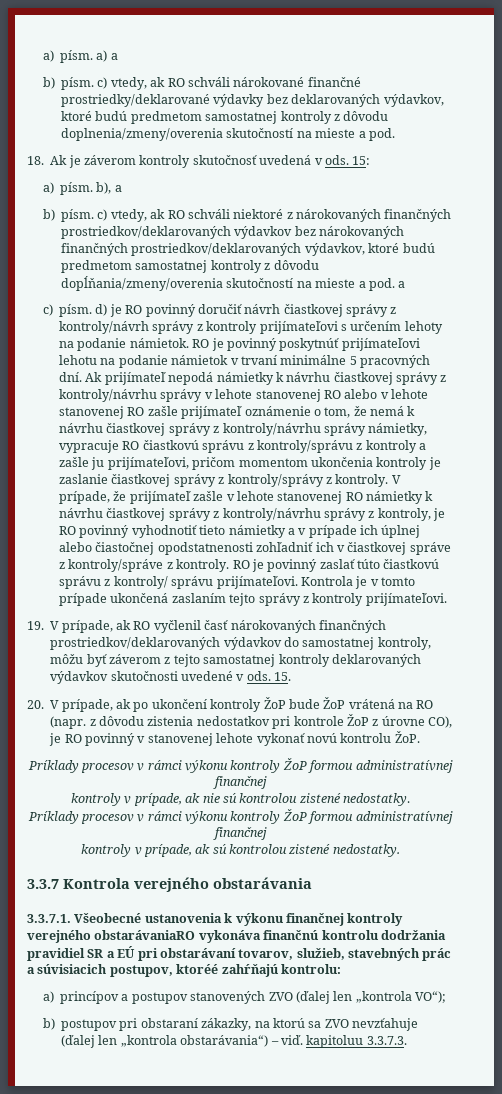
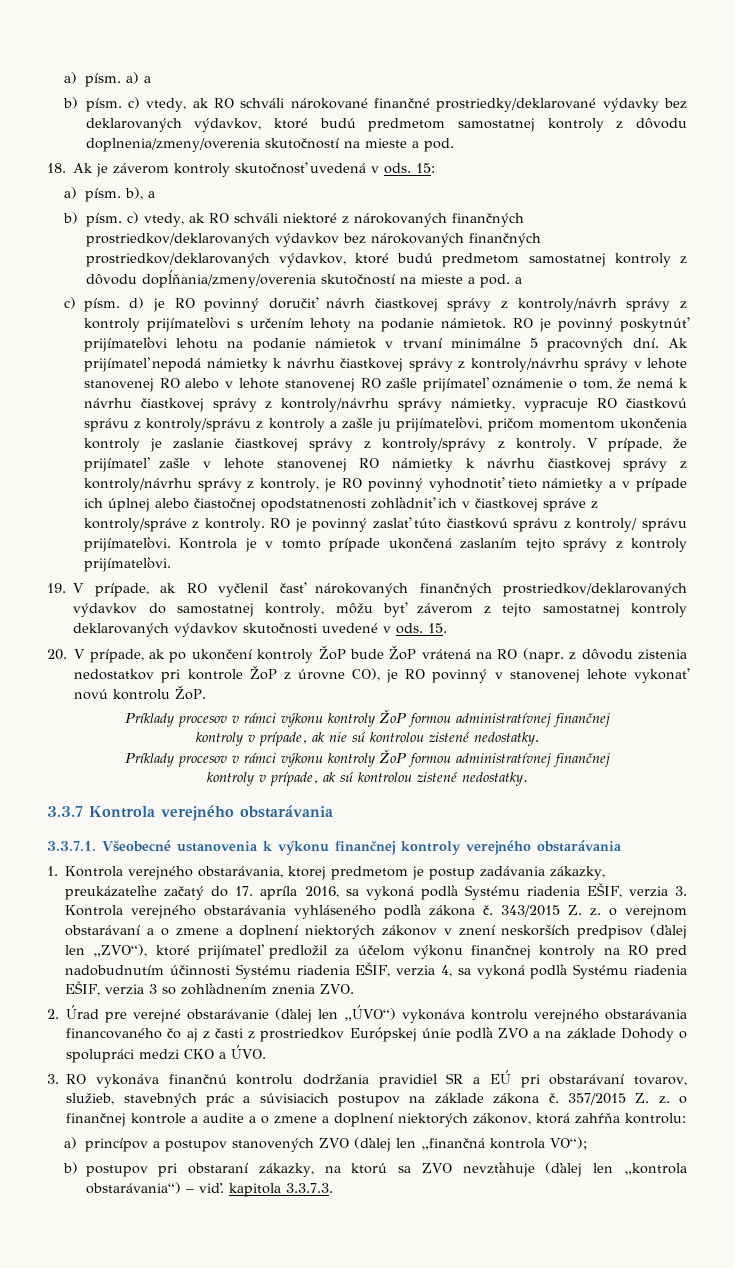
[94,930,196,940] obstarávaniaRO -> [537,840,622,852] [47,866,606,880] [65,883,688,900] [65,904,688,919] [65,924,687,939] [65,944,687,959] [65,962,687,979] [65,981,355,996] [47,1005,687,1023] [66,1027,687,1042] [66,1045,267,1063] [47,1074,87,1084] obstarávania // 1. Kontrola verejného obstarávania, ktorej predmetom je postup zadávania zákazky, preukázateľne začatý do 17. apríla 2016, sa vykoná podľa Systému riadenia EŠIF, verzia 3. Kontrola verejného obstarávania vyhláseného podľa zákona č. 343/2015 Z. z. o verejnom obstarávaní a o zmene a doplnení niektorých zákonov v znení neskorších predpisov (ďalej len „ZVO“), ktoré prijímateľ predložil za účelom výkonu finančnej kontroly na RO pred nadobudnutím účinnosti Systému riadenia EŠIF, verzia 4, sa vykoná podľa Systému riadenia EŠIF, verzia 3 so zohľadnením znenia ZVO. // 2. Úrad pre verejné obstarávanie (ďalej len „ÚVO“) vykonáva kontrolu verejného obstarávania financovaného čo aj z časti z prostriedkov Európskej únie podľa ZVO a na základe Dohody o spolupráci medzi CKO a ÚVO. // 3. RO
[109,964,279,977] postupov, ktoréé zahŕňajú -> [338,1093,688,1107] [66,1113,621,1127] postupov na základe zákona č. 357/2015 Z. z. o finančnej kontrole a audite a o zmene a doplnení niektorých zákonov, ktorá zahŕňa
[355,991,412,1003] „kontrola -> [420,1138,545,1150] „finančná kontrola
[306,1035,364,1048] kapitoluu -> [228,1183,281,1197] kapitola

